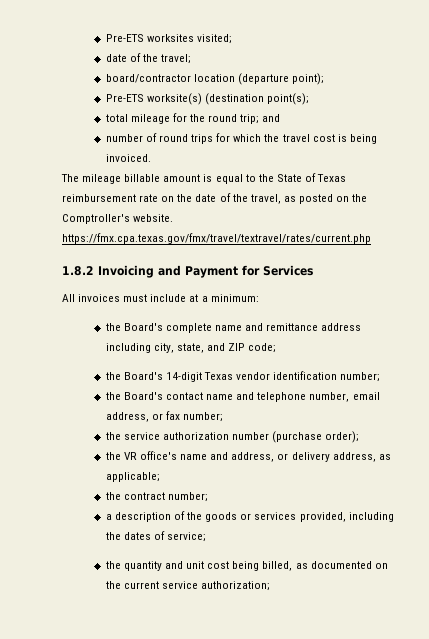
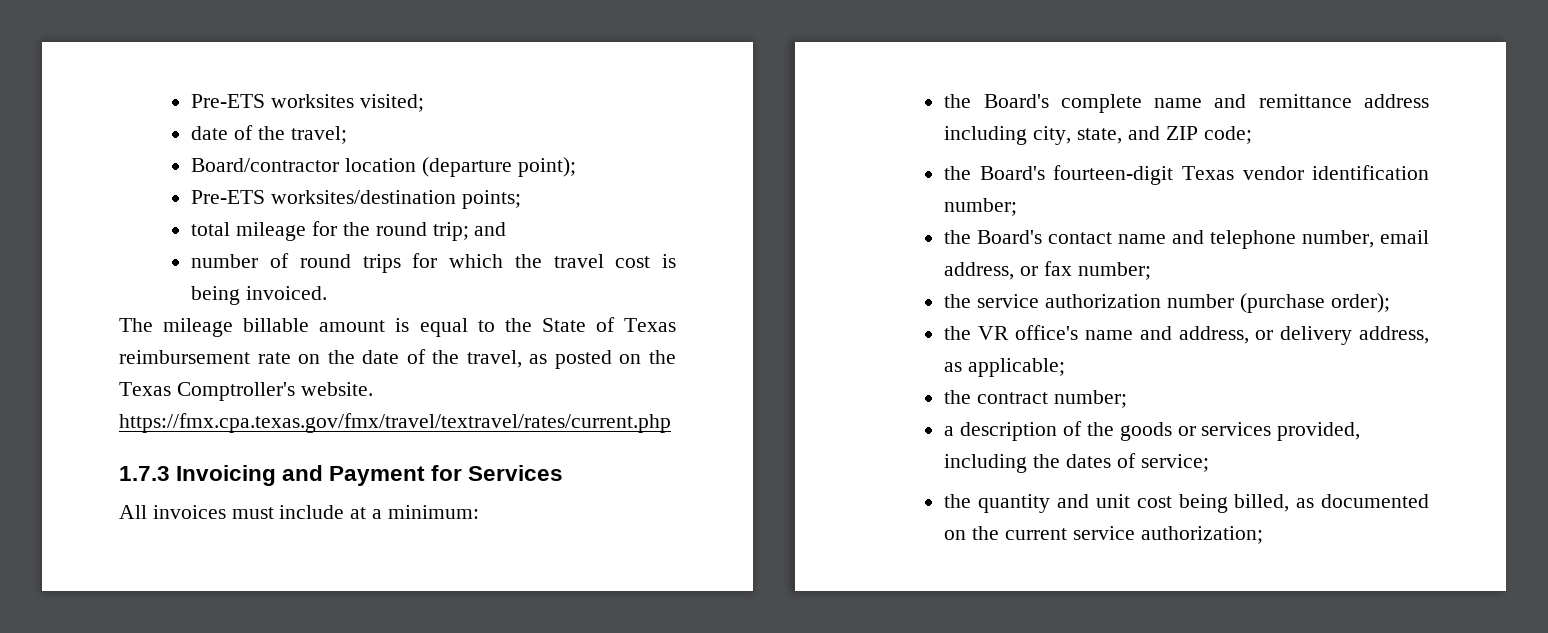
[105,74,191,83] board/contractor -> [191,158,340,172] Board/contractor
[146,93,310,105] worksite(s) (destination point(s); -> [271,190,522,209] worksites/destination points;
(368, 198) none -> [119,382,171,396] Texas
[62,266,94,276] 1.8.2 -> [119,466,170,481] 1.7.3
[166,372,203,382] 14-digit -> [1053,165,1174,185] fourteen-digit

